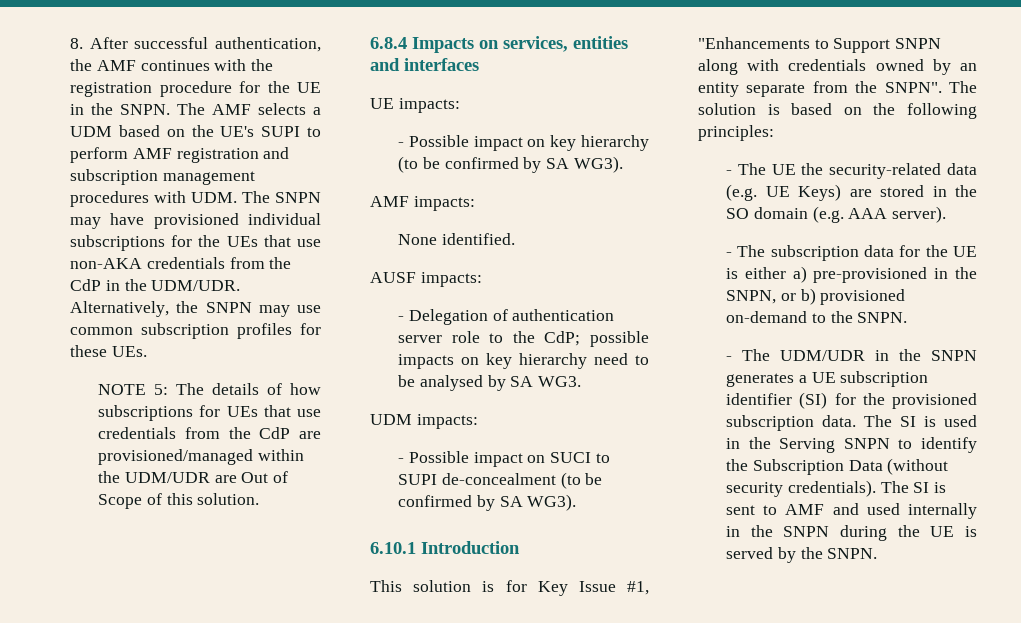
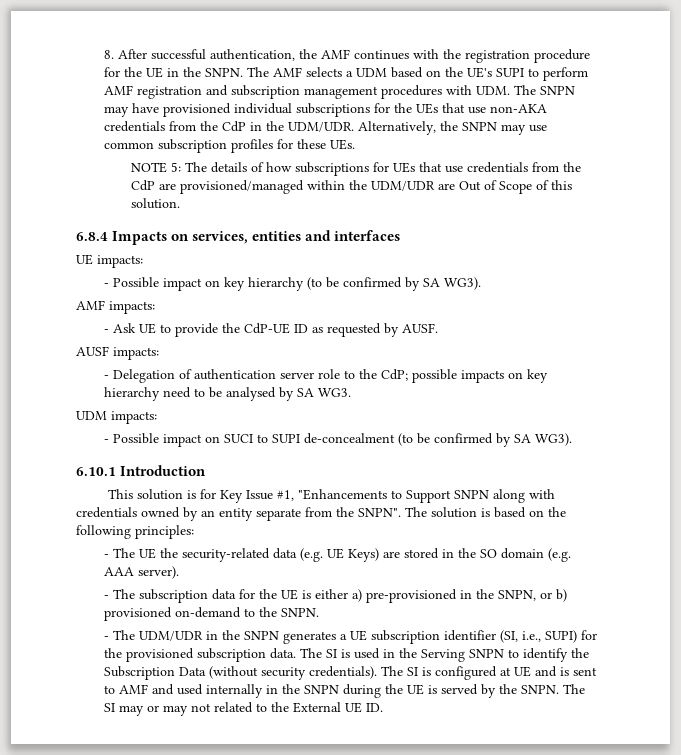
[398,233,515,245] None identified. -> [103,323,438,337] - Ask UE to provide the CdP-UE ID as requested by AUSF.
[799,392,828,409] (SI) -> [499,630,577,643] (SI, i.e., SUPI)
(946, 487) none -> [434,666,569,680] configured at UE and is
(878, 553) none -> [562,684,585,694] [103,702,383,716] The SI may or may not related to the External UE ID.

